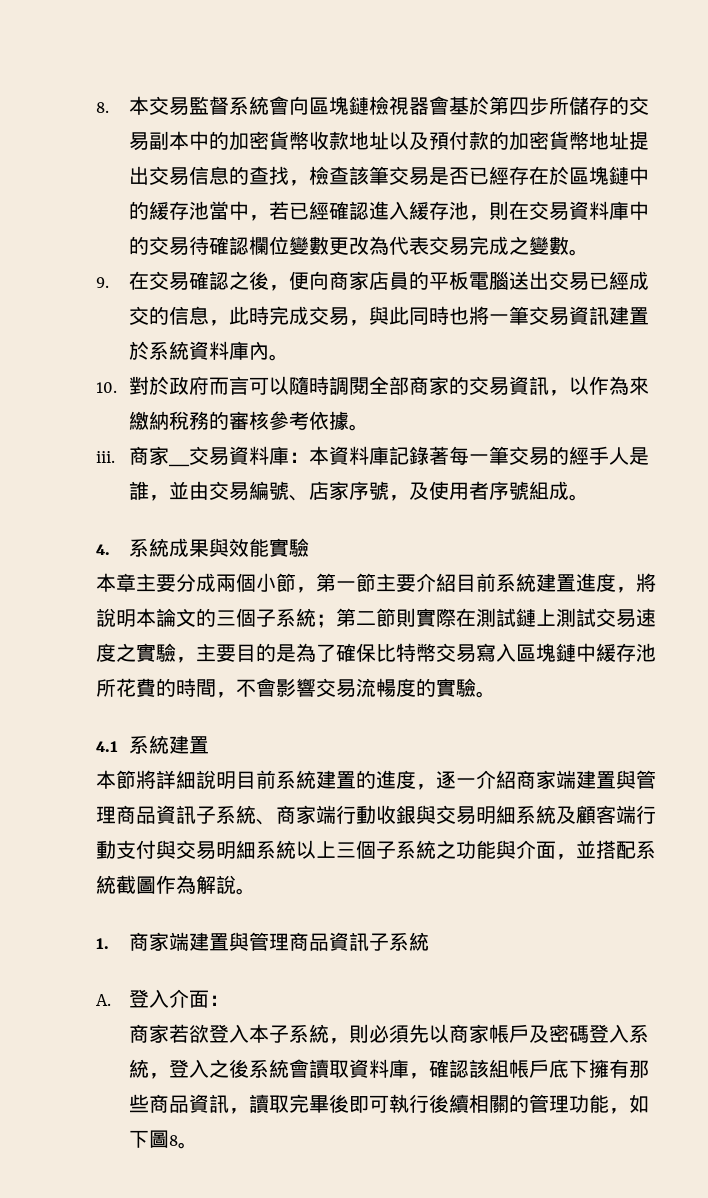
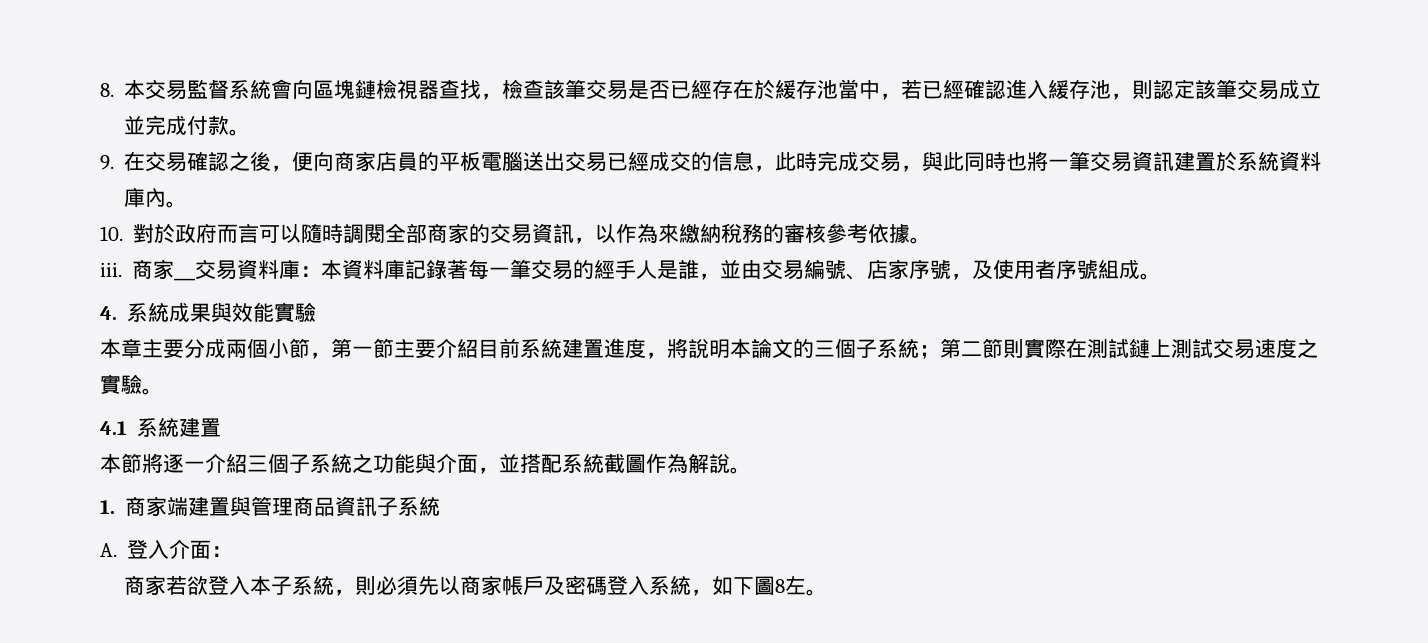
[429,96,650,116] [129,131,650,151] [129,166,250,186] 會基於第四步所儲存的交易副本中的加密貨幣收款地址以及預付款的加密貨幣地址提出交易信息的 -> (440, 89) none
[569,166,650,185] [129,201,150,220] 區塊鏈中的 -> (776, 89) none
[509,201,650,221] [129,236,570,256] 在交易資料庫中的交易待確認欄位變數更改為代表交易完成之變數 -> [1153,79,1322,100] [124,115,230,135] 認定該筆交易成立並完成付款
[176,643,656,663] [96,678,476,698] ，主要目的是為了確保比特幣交易寫入區塊鏈中緩存池所花費的時間，不會影響交易流暢度的實驗 -> (142, 384) none
[156,770,656,790] [96,805,656,825] [96,840,336,860] 詳細說明目前系統建置的進度，逐一介紹商家端建置與管理商品資訊子系統、商家端行動收銀與交易明細系統及顧客端行動支付與交易明細系統以上 -> [163,454,247,473] 逐一介紹
[169,1059,650,1079] [129,1094,630,1114] 登入之後系統會讀取資料庫，確認該組帳戶底下擁有那些商品資訊，讀取完畢後即可執行後續相關的管理功能， -> (713, 592) none
(179, 1140) none -> [785,576,807,595] 左

